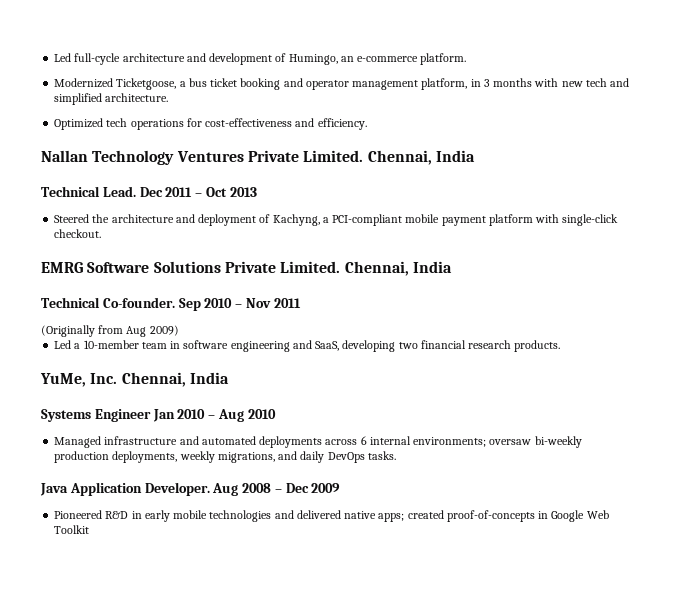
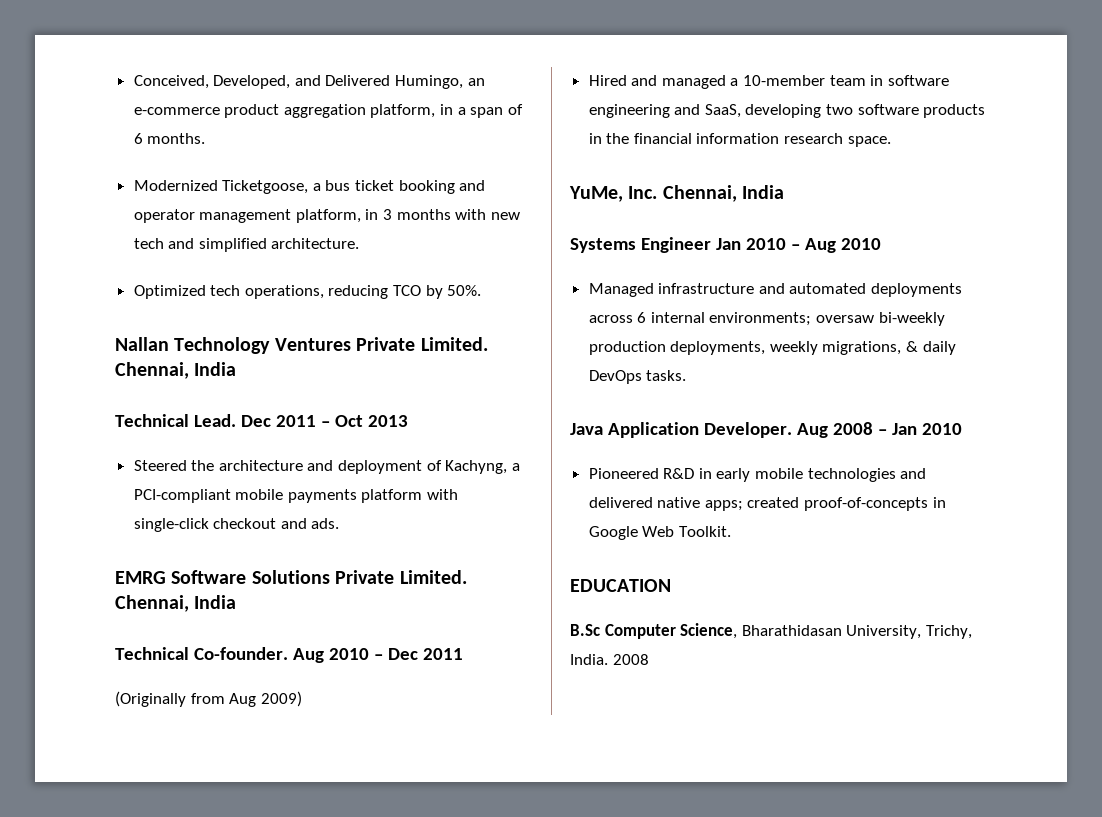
[54,53,467,65] Led full-cycle architecture and development of Humingo, an e-commerce platform. -> [133,75,485,89] [133,104,523,118] [133,133,206,144] Conceived, Developed, and Delivered Humingo, an e-commerce product aggregation platform, in a span of 6 months.
[130,118,367,130] operations for cost-effectiveness and efficiency. -> [244,285,482,299] operations, reducing TCO by 50%.
[441,216,486,226] payment -> [287,489,357,503] payments
[54,229,102,238] checkout. -> [213,518,340,529] checkout and ads.
[178,298,271,311] Sep 2010 – Nov -> [292,648,418,663] Aug 2010 – Dec
[54,340,72,349] Led -> [588,75,726,89] Hired and managed
[420,340,561,352] financial research products. -> [857,104,986,118] [588,133,891,147] software products in the financial information research space.
[278,451,298,460] and -> [906,341,919,352] &
[285,483,341,493] Dec 2009 -> [891,423,962,435] Jan 2010
[54,525,90,534] Toolkit -> [678,526,731,537] [570,579,671,592] [570,623,972,639] [570,654,649,665] Toolkit. // EDUCATION // B.Sc Computer Science, Bharathidasan University, Trichy, India. 2008

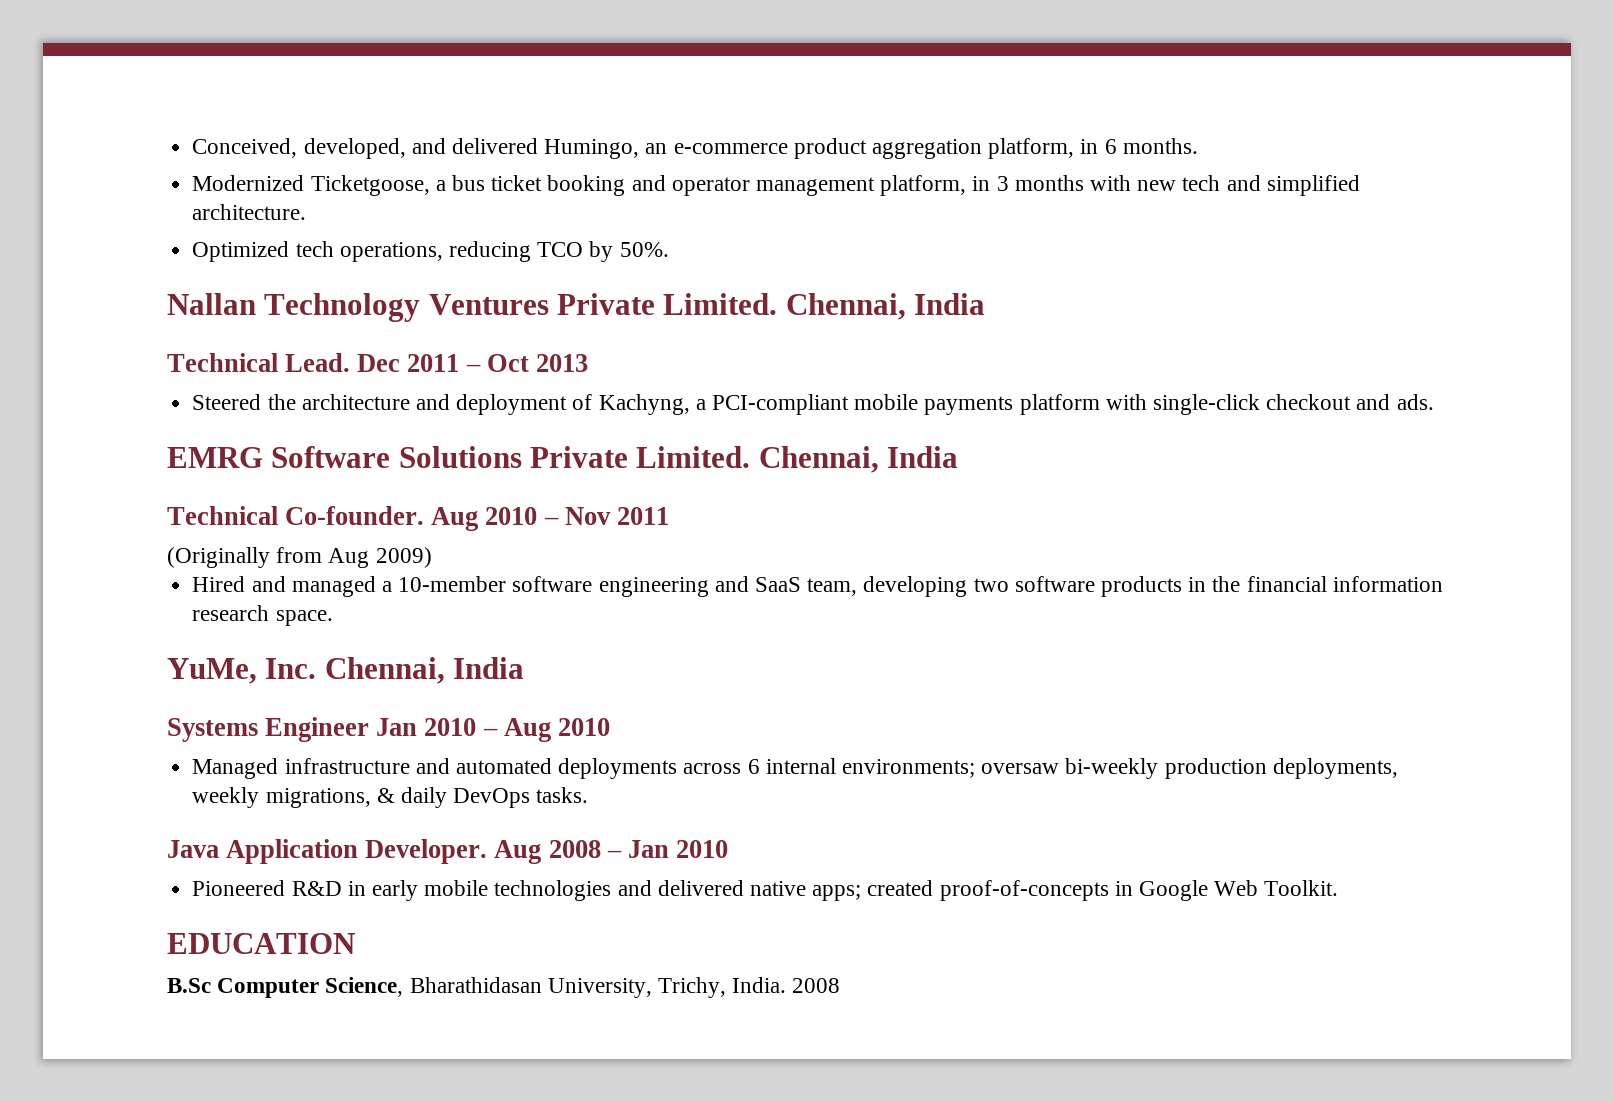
[213,75,391,89] Developed, and Delivered -> [303,138,538,159] developed, and delivered
[457,104,523,118] a span of -> (1099, 146) none
[387,648,418,660] Dec -> [564,507,611,525] Nov
[829,75,884,86] team in -> (507, 584) none
[704,104,741,118] SaaS, -> [754,577,858,596] SaaS team,

